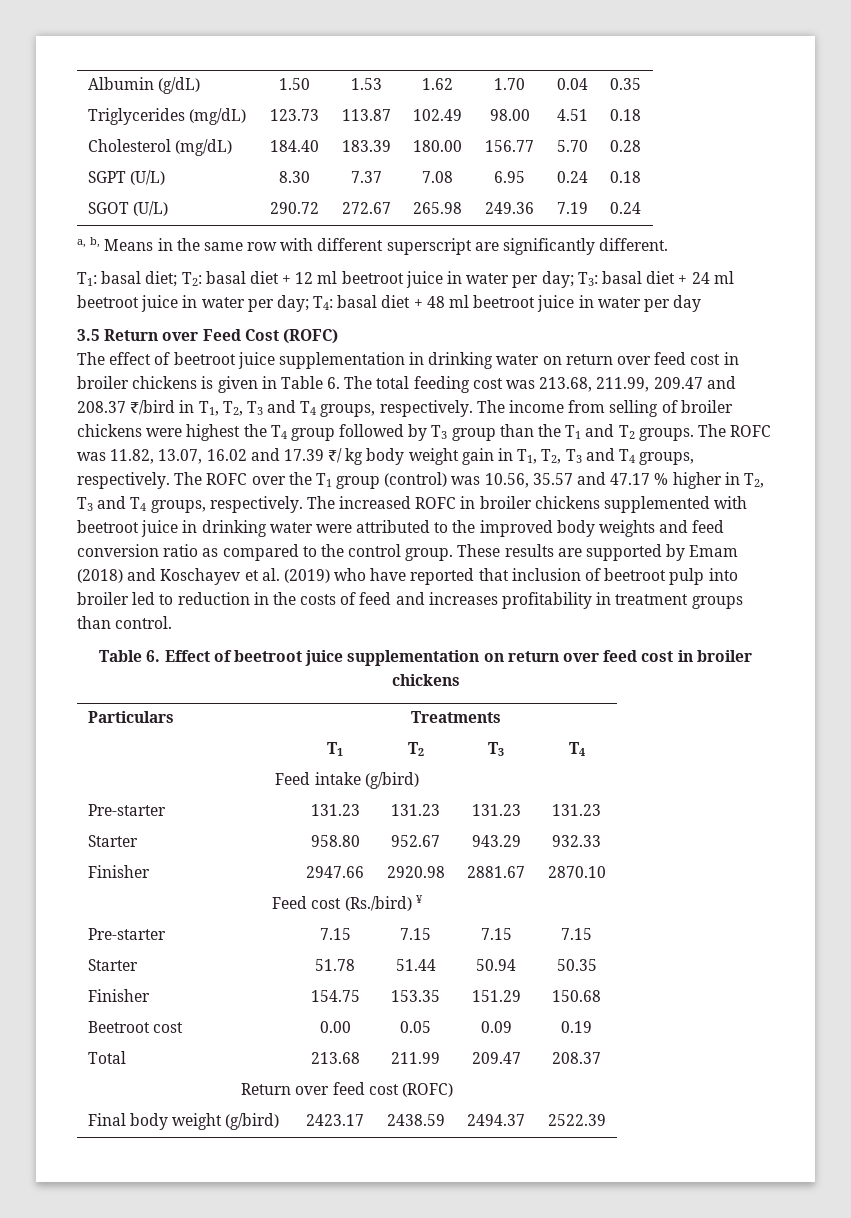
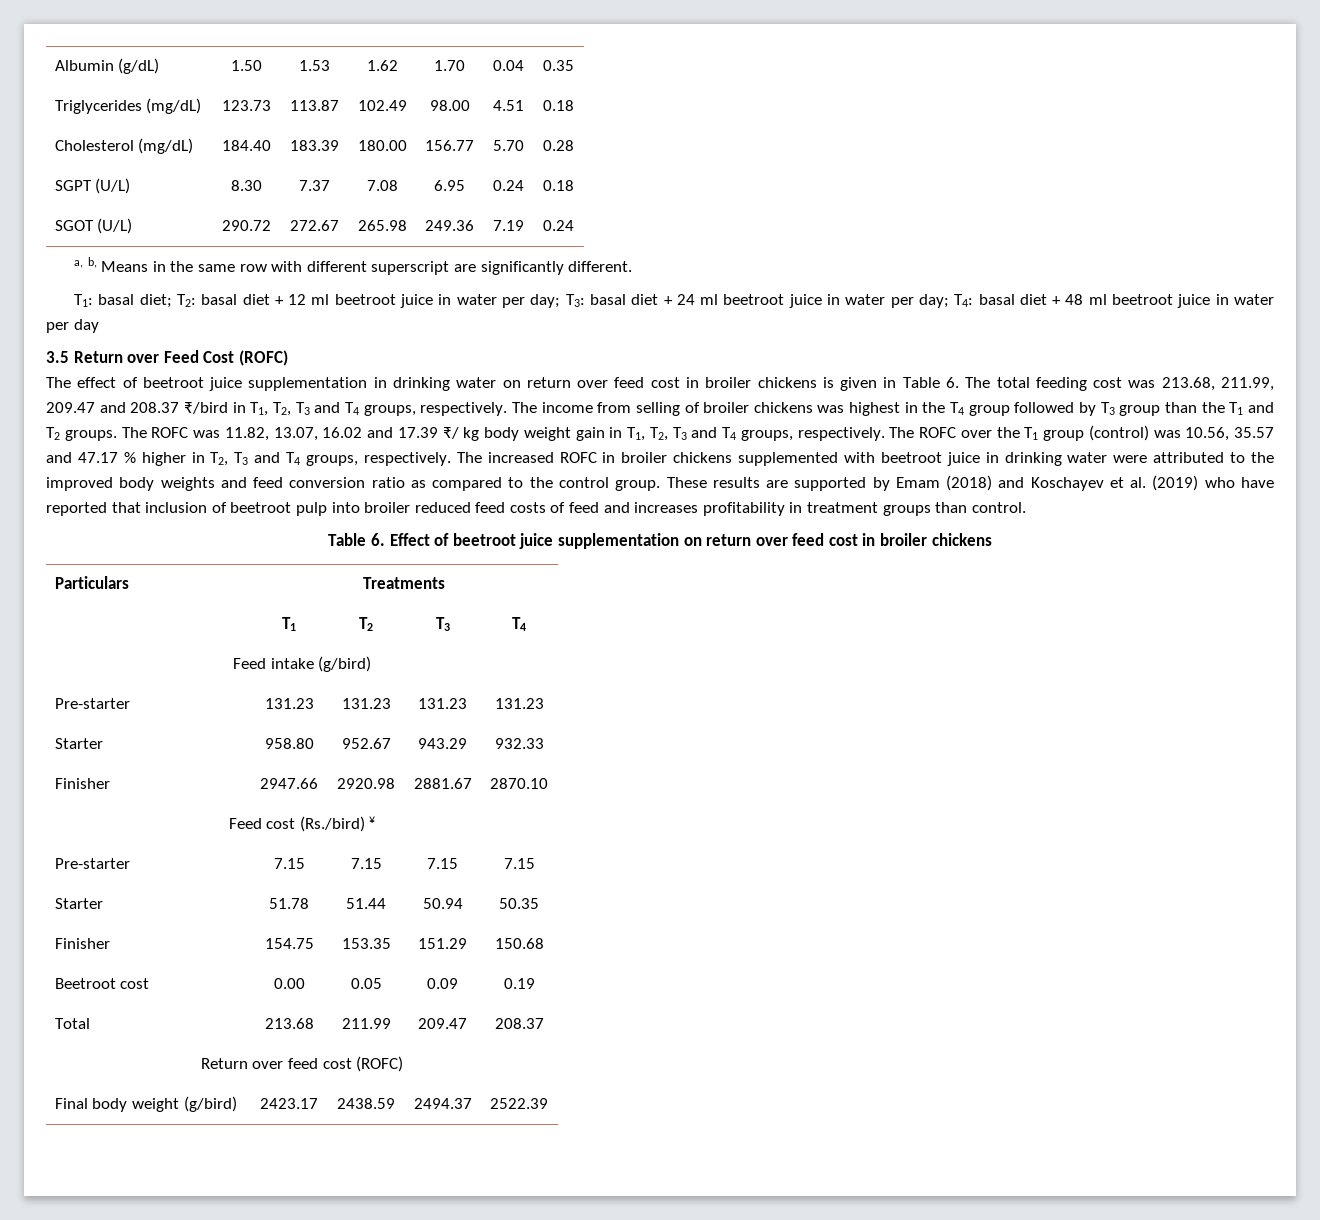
[146,424,241,441] were highest -> [817,402,918,416] was highest in
[132,592,296,605] led to reduction in the -> [414,502,506,513] reduced feed

